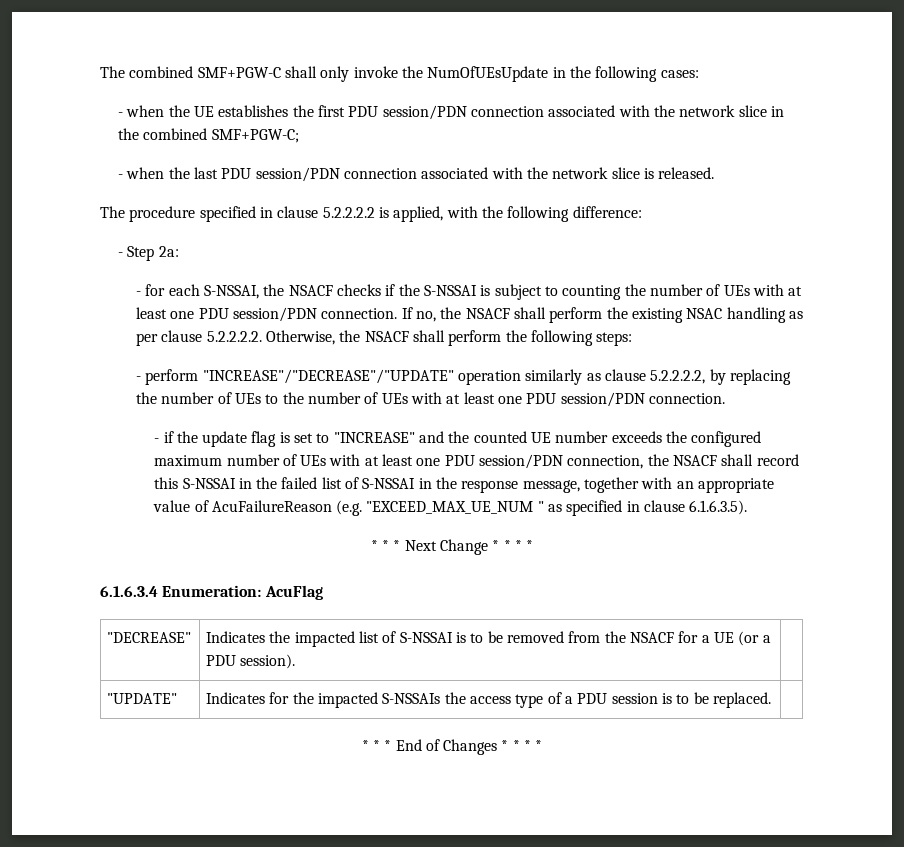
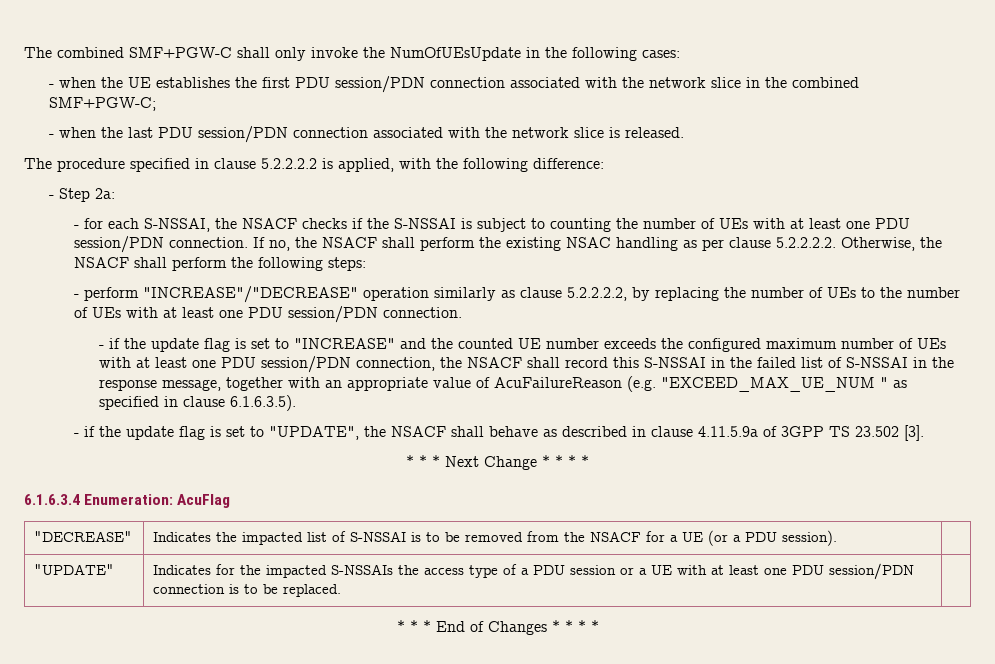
[202,369,454,384] "INCREASE"/"DECREASE"/"UPDATE" -> [143,286,359,303] "INCREASE"/"DECREASE"
(748, 507) none -> [74,425,925,441] // - if the update flag is set to "UPDATE", the NSACF shall behave as described in clause 4.11.5.9a of 3GPP TS 23.502 [3].
(658, 698) none -> [620,563,915,580] [153,584,226,594] or a UE with at least one PDU session/PDN connection

